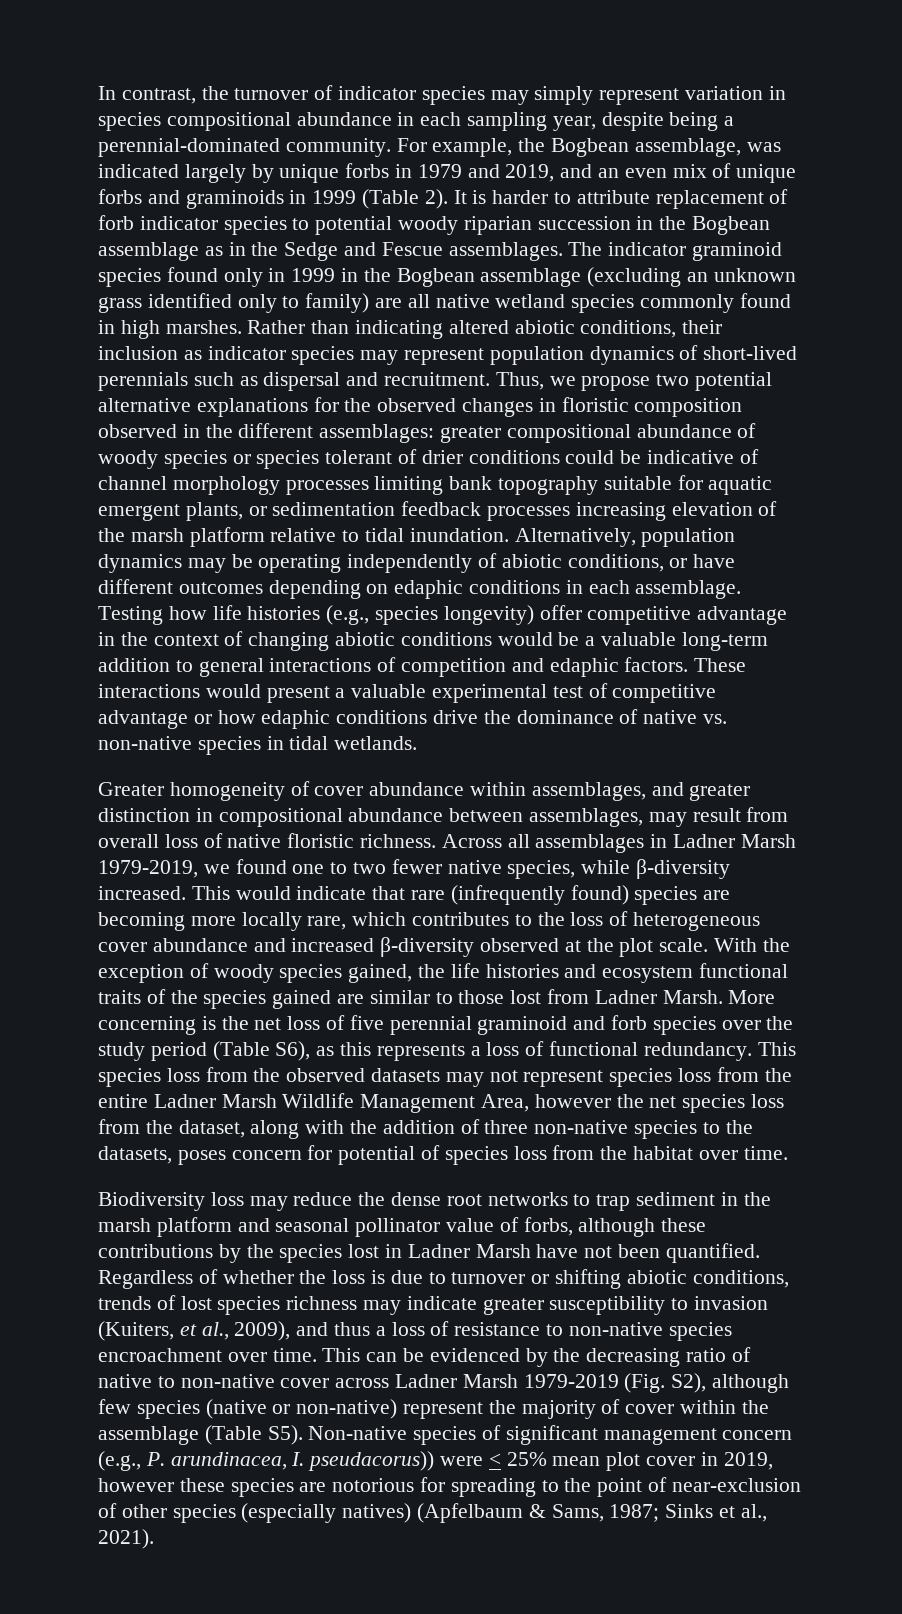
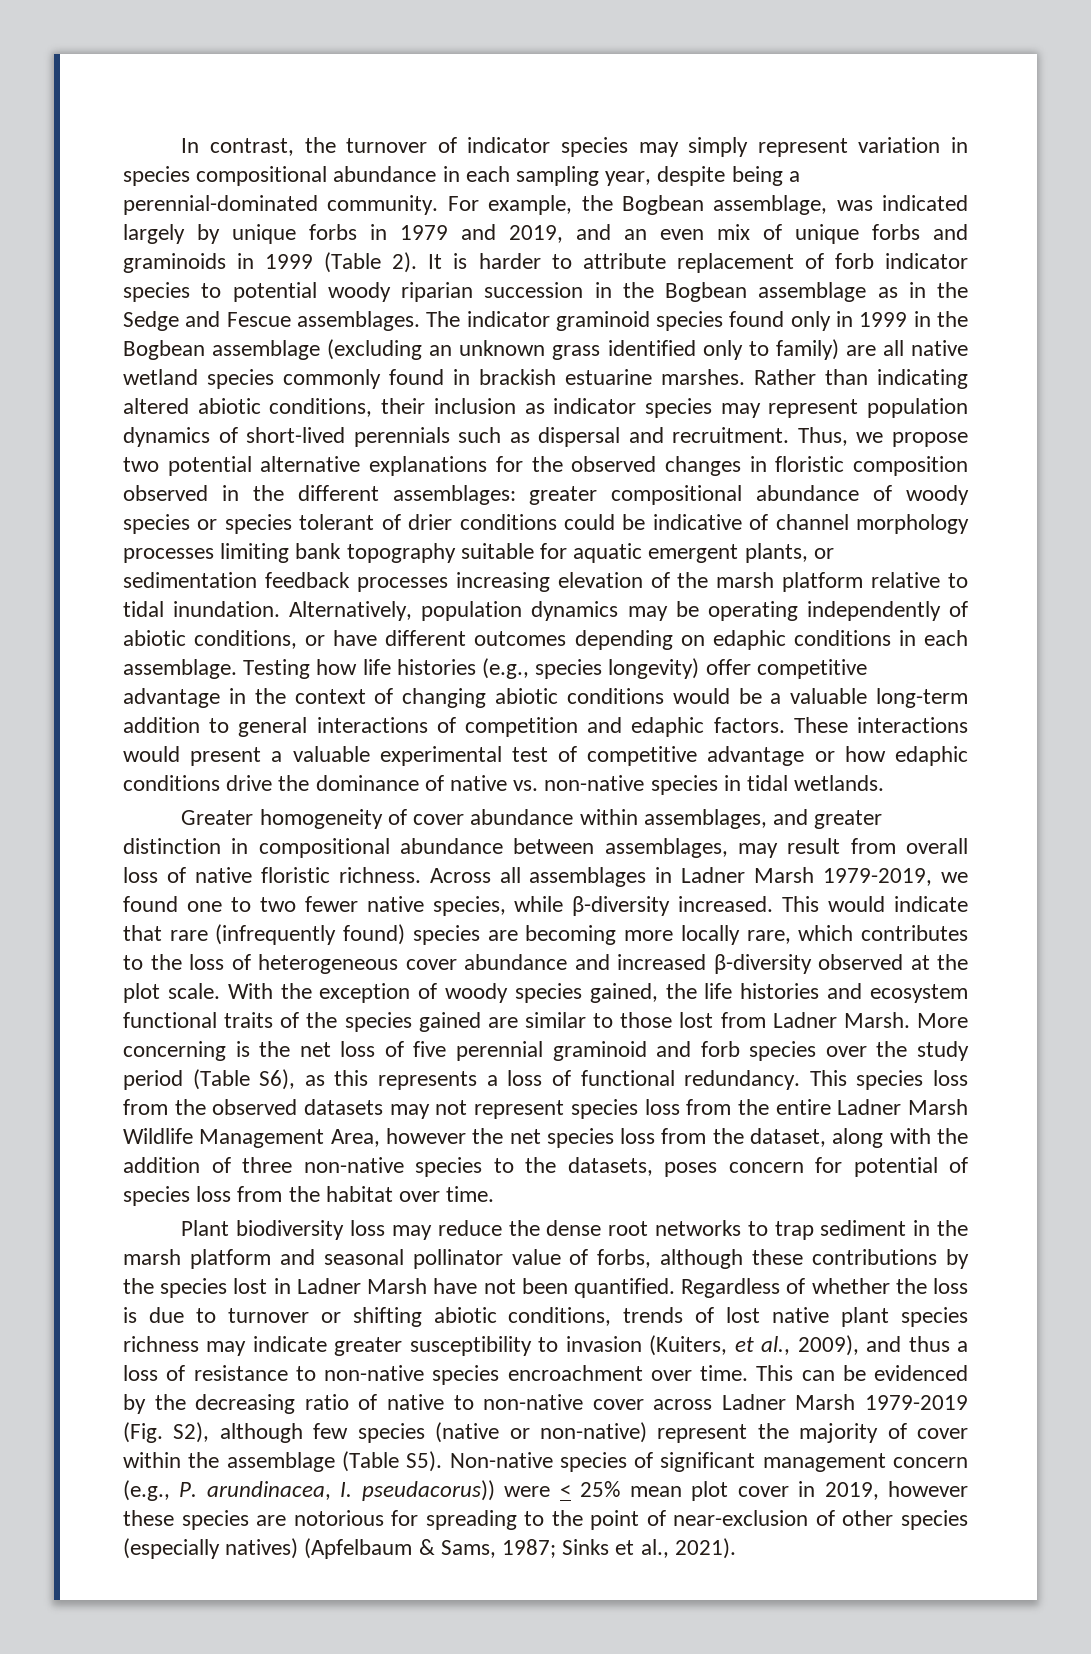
[120,320,160,339] high -> [479,369,652,385] brackish estuarine
[98,1192,205,1211] Biodiversity -> [181,1220,345,1240] Plant biodiversity
(212, 1303) none -> [772,1307,890,1327] native plant

